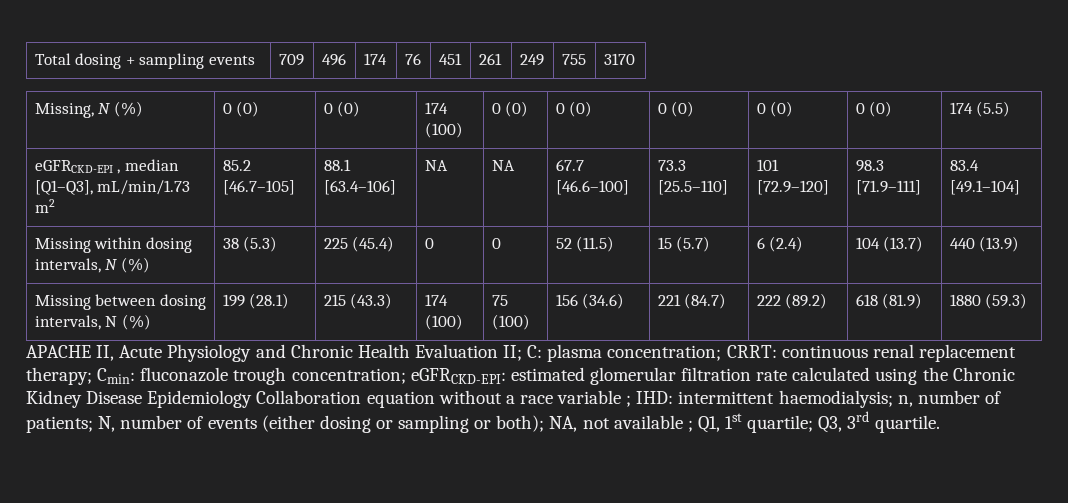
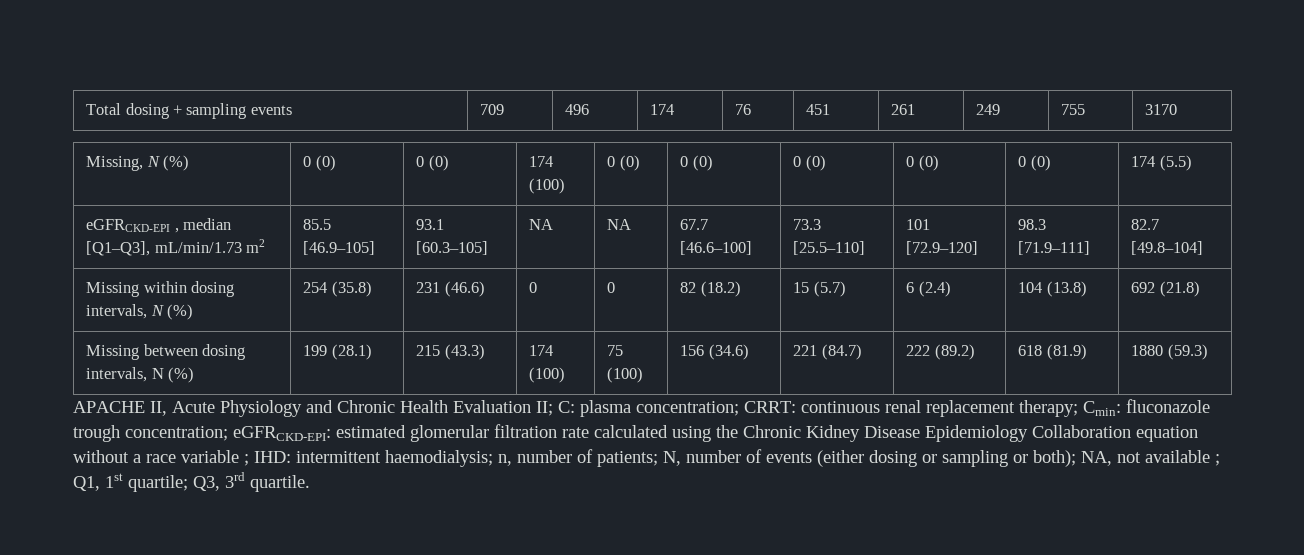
[222,160,251,171] [222,180,295,195] [323,159,351,171] [323,180,396,195] 85.2 [46.7–105] | 88.1 [63.4–106] -> [303,219,332,230] [303,241,376,255] [416,219,445,230] [416,241,489,255] 85.5 [46.9–105] | 93.1 [60.3–105]
[949,160,979,171] [949,180,1020,195] 83.4 [49.1–104] -> [1131,219,1160,230] [1131,241,1204,255] 82.7 [49.8–104]
[222,236,278,252] [323,236,395,252] 38 (5.3) | 225 (45.4) -> [303,281,372,297] [416,281,485,297] 254 (35.8) | 231 (46.6)
[555,236,615,252] 52 (11.5) -> [680,281,741,297] 82 (18.2)
[883,236,924,252] [949,236,1020,252] (13.7) | 440 (13.9) -> [1046,281,1087,297] [1131,281,1200,297] (13.8) | 692 (21.8)

